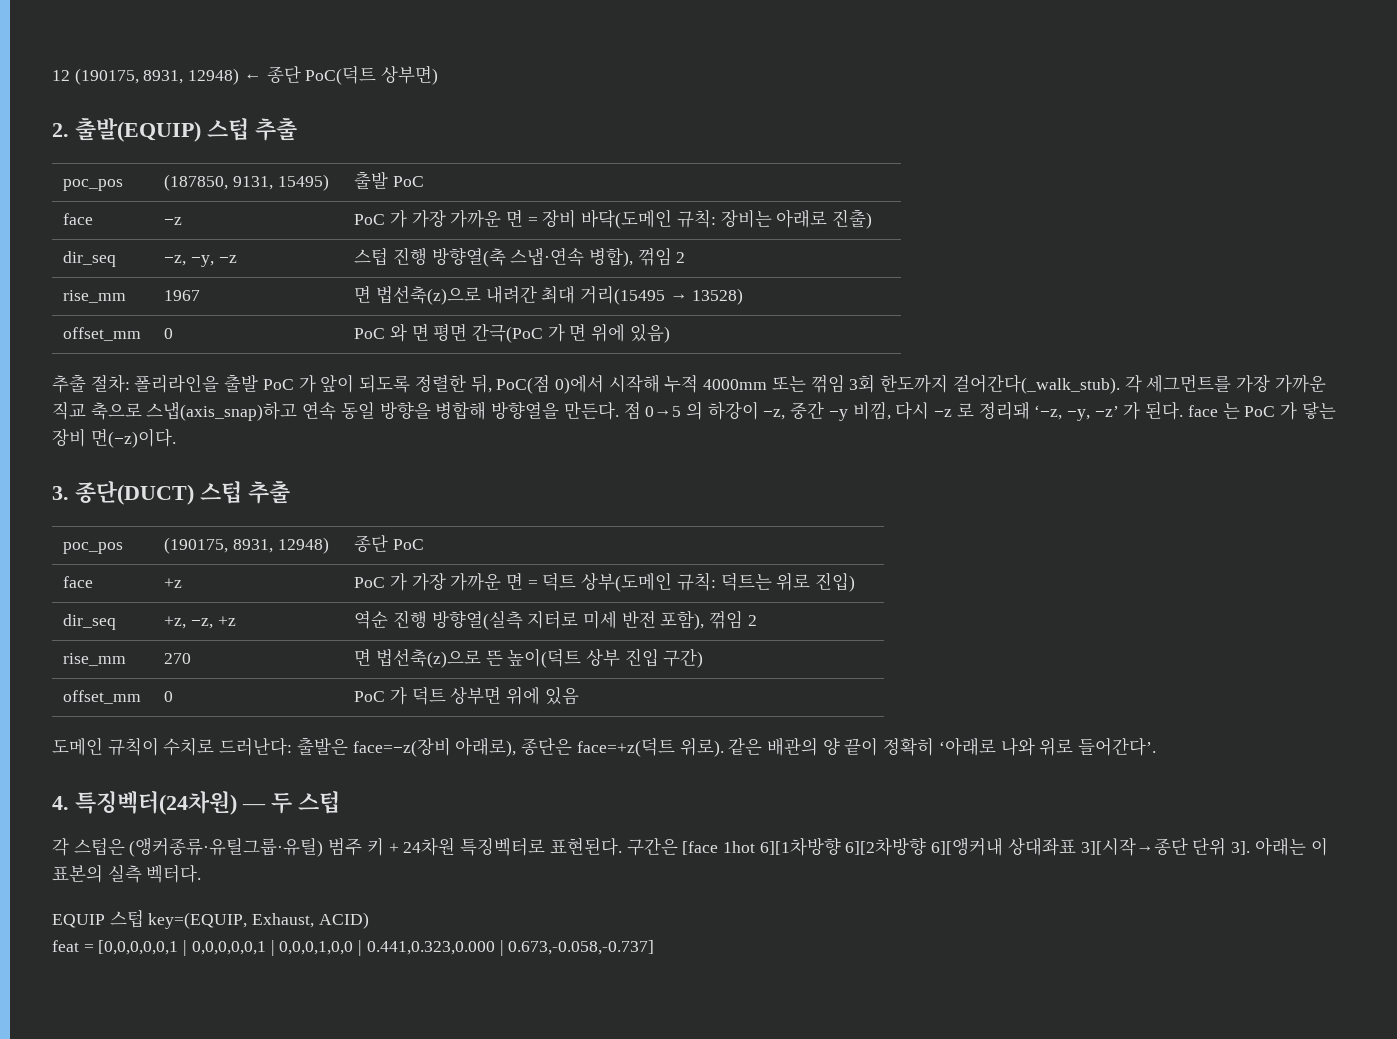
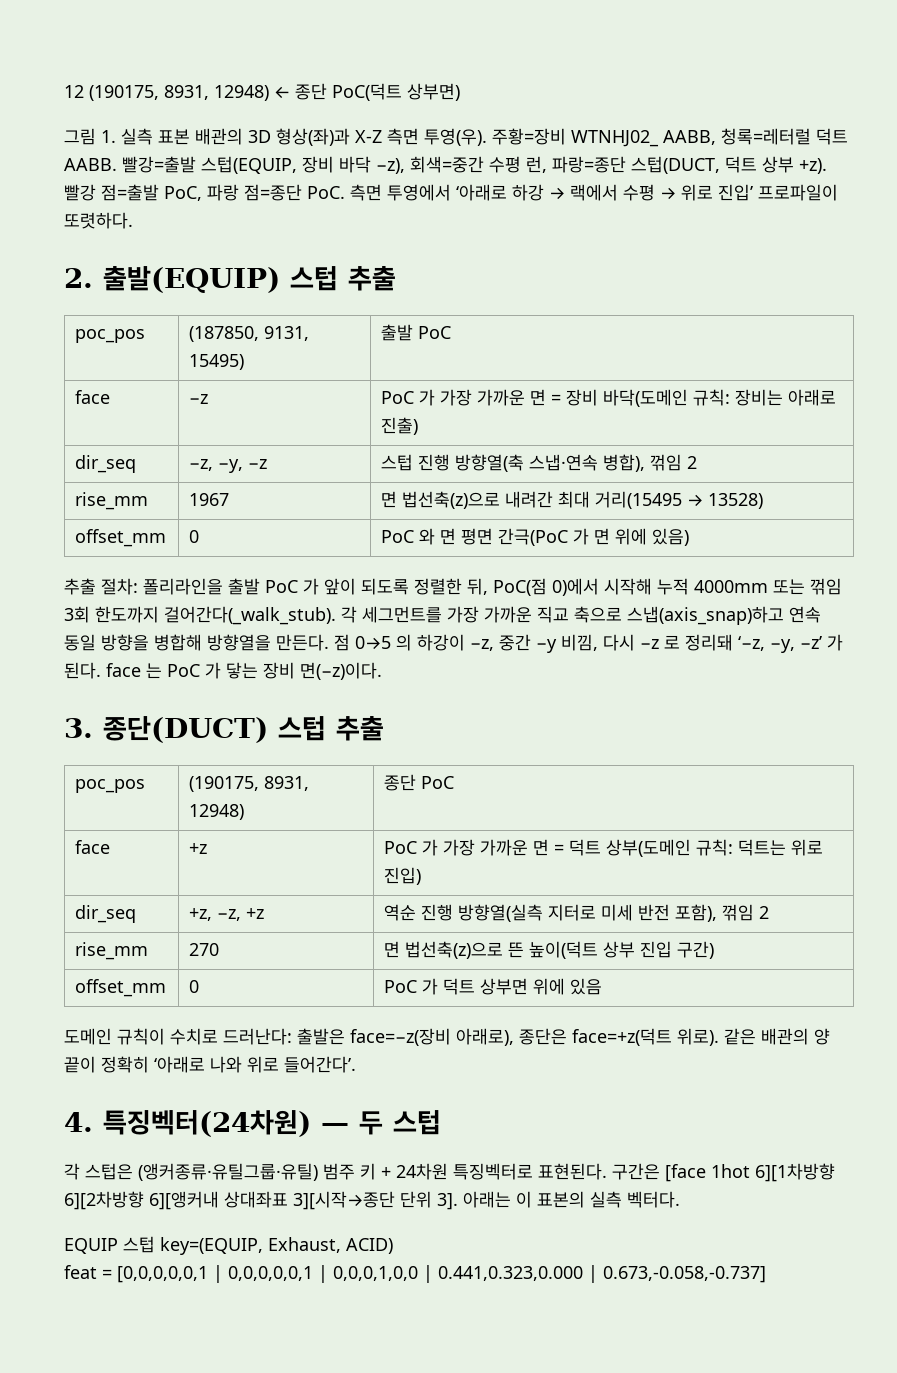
(439, 75) none -> [64,128,848,147] [64,156,827,174] [64,184,838,201] [64,212,133,229] // 그림 1. 실측 표본 배관의 3D 형상(좌)과 X-Z 측면 투영(우). 주황=장비 WTNHJ02_ AABB, 청록=레터럴 덕트 AABB. 빨강=출발 스텁(EQUIP, 장비 바닥 −z), 회색=중간 수평 런, 파랑=종단 스텁(DUCT, 덕트 상부 +z). 빨강 점=출발 PoC, 파랑 점=종단 PoC. 측면 투영에서 ‘아래로 하강 → 랙에서 수평 → 위로 진입’ 프로파일이 또렷하다.

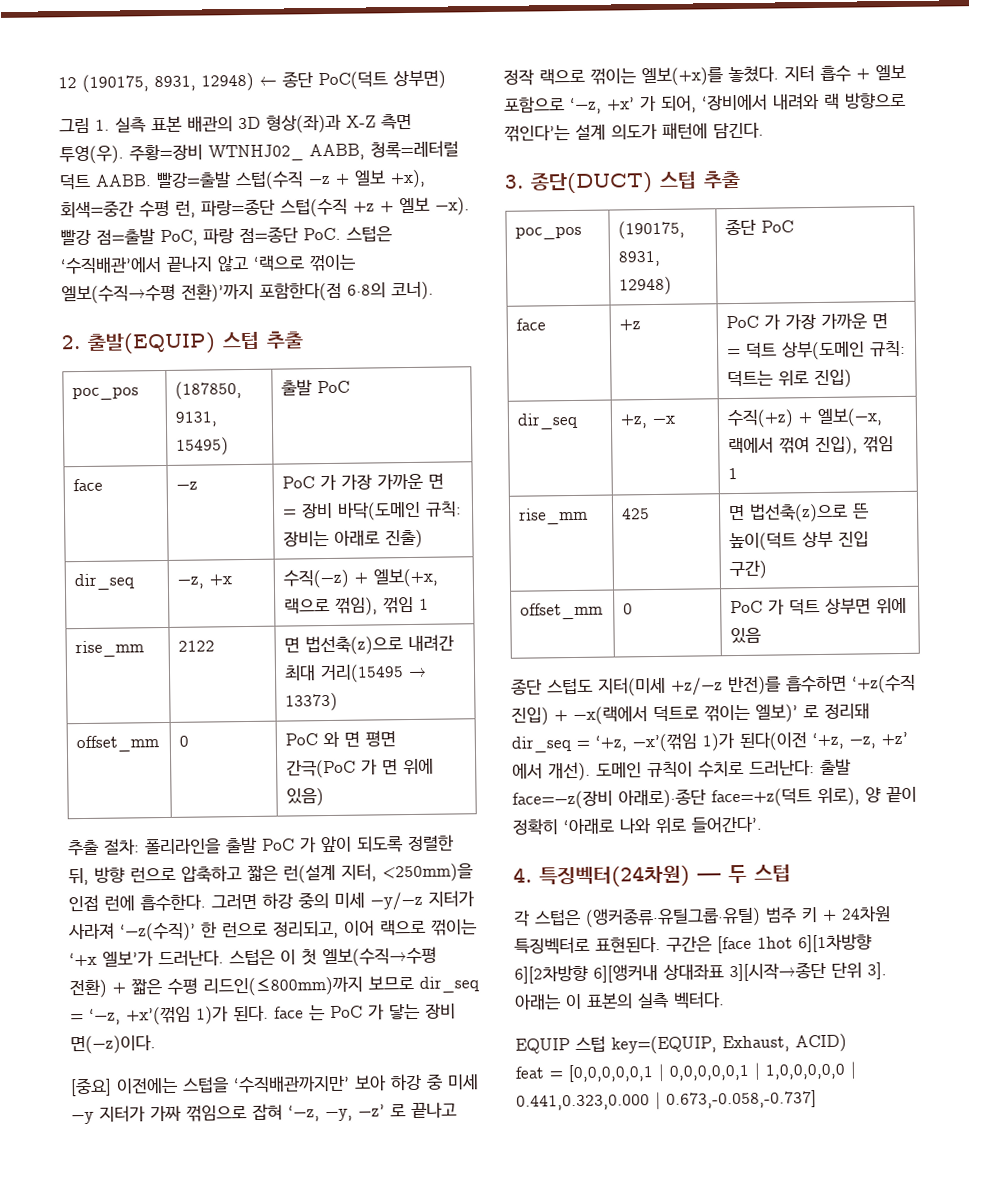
[201,156,827,174] 스텁(EQUIP, 장비 바닥 −z), 회색=중간 수평 런, 파랑=종단 스텁(DUCT, 덕트 상부 +z). -> [235,169,426,191] [60,197,470,219] 스텁(수직 −z + 엘보 +x), 회색=중간 수평 런, 파랑=종단 스텁(수직 +z + 엘보 −x).
[350,184,838,201] [64,212,133,229] 측면 투영에서 ‘아래로 하강 → 랙에서 수평 → 위로 진입’ 프로파일이 또렷하다. -> [346,225,392,242] [60,254,356,275] [61,281,434,305] 스텁은 ‘수직배관’에서 끝나지 않고 ‘랙으로 꺾이는 엘보(수직→수평 전환)’까지 포함한다(점 6·8의 코너).
[218,459,268,473] [381,454,698,472] [75,492,149,510] [189,493,230,506] −y, −z | 스텁 진행 방향열(축 스냅·연속 병합), 꺾임 2 // rise_mm | 1967 -> [209,574,233,586] [283,568,439,589] [284,596,430,616] [75,640,145,658] [178,640,216,652] +x | 수직(−z) + 엘보(+x, 랙으로 꺾임), 꺾임 1 // rise_mm | 2122
[708,493,764,509] 13528) -> [285,692,339,712] 13373)
[493,578,842,596] [64,606,821,625] [64,634,843,653] PoC(점 0)에서 시작해 누적 4000mm 또는 꺾임 3회 한도까지 걸어간다(_walk_stub). 각 세그먼트를 가장 가까운 직교 축으로 스냅(axis_snap)하고 연속 동일 방향을 병합해 방향열을 만든다. 점 0→5 의 하강이 −z, 중간 −y 비낌, 다시 −z 로 정리돼 ‘−z, −y, −z’ 가 -> [94,863,473,884] [68,890,475,912] [68,919,477,942] [69,946,437,968] [69,975,480,999] [70,1006,229,1026] 방향 런으로 압축하고 짧은 런(설계 지터, <250mm)을 인접 런에 흡수한다. 그러면 하강 중의 미세 −y/−z 지터가 사라져 ‘−z(수직)’ 한 런으로 정리되고, 이어 랙으로 꺾이는 ‘+x 엘보’가 드러난다. 스텁은 이 첫 엘보(수직→수평 전환) + 짧은 수평 리드인(≤800mm)까지 보므로 dir_seq = ‘−z, +x’(꺾임 1)가
(382, 671) none -> [70,1073,479,1097] [71,1102,457,1125] [503,64,906,87] [503,91,906,115] [504,122,764,142] // [중요] 이전에는 스텁을 ‘수직배관까지만’ 보아 하강 중 미세 −y 지터가 가짜 꺾임으로 잡혀 ‘−z, −y, −z’ 로 끝나고 정작 랙으로 꺾이는 엘보(+x)를 놓쳤다. 지터 흡수 + 엘보 포함으로 ‘−z, +x’ 가 되어, ‘장비에서 내려와 랙 방향으로 꺾인다’는 설계 의도가 패턴에 담긴다.
[217,908,265,921] [384,904,770,922] [75,942,149,960] [189,943,220,956] −z, +z | 역순 진행 방향열(실측 지터로 미세 반전 포함), 꺾임 2 // rise_mm | 270 -> [652,415,676,425] [727,408,884,429] [728,436,895,456] [728,467,739,480] [519,507,589,525] [622,508,651,520] −x | 수직(+z) + 엘보(−x, 랙에서 꺾여 진입), 꺾임 1 // rise_mm | 425
[64,1028,809,1046] 도메인 규칙이 수치로 드러난다: 출발은 face=−z(장비 아래로), 종단은 face=+z(덕트 위로). 같은 배관의 -> [511,674,916,697] [511,703,870,726] [511,731,908,753] [512,758,851,782] [512,787,860,810] 종단 스텁도 지터(미세 +z/−z 반전)를 흡수하면 ‘+z(수직 진입) + −x(랙에서 덕트로 꺾이는 엘보)’ 로 정리돼 dir_seq = ‘+z, −x’(꺾임 1)가 된다(이전 ‘+z, −z, +z’ 에서 개선). 도메인 규칙이 수치로 드러난다: 출발 face=−z(장비 아래로)·종단 face=+z(덕트 위로),
[333,1266,418,1281] 0,0,0,1,0,0 -> [765,1063,846,1080] 1,0,0,0,0,0

